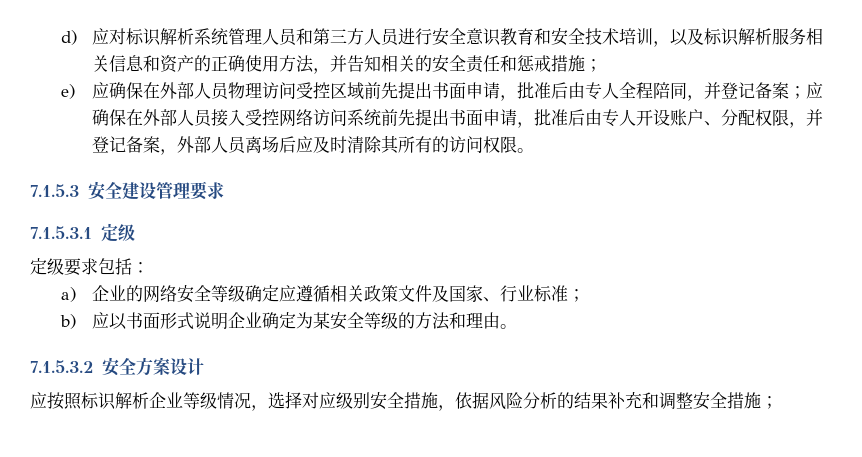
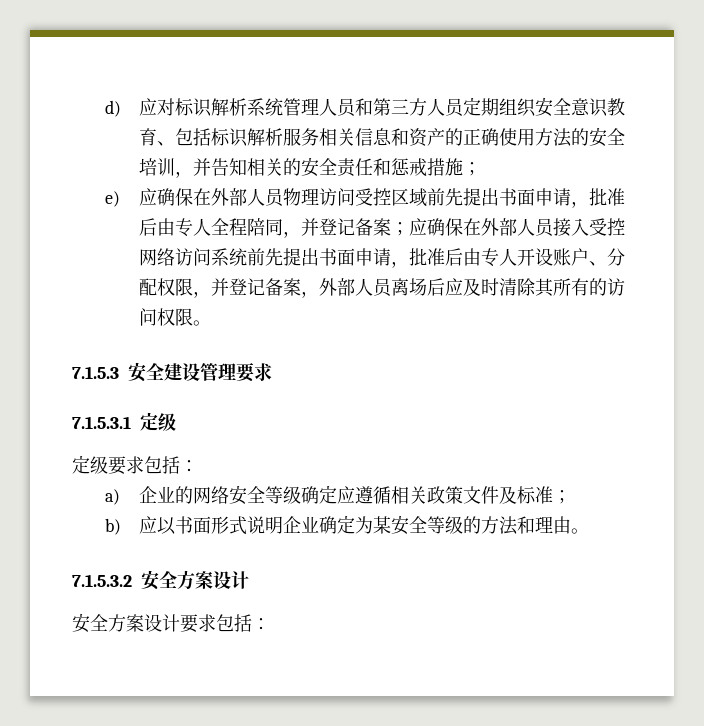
[397,28,432,45] 进行 -> [462,97,536,117] 定期组织
[533,28,704,47] 和安全技术培训，以及 -> [156,128,211,146] 、包括
(314, 64) none -> [570,127,625,147] [138,158,175,176] 的安全培训
[448,285,534,303] 国家、行业 -> (517, 495) none
[30,391,778,411] 应按照标识解析企业等级情况，选择对应级别安全措施，依据风险分析的结果补充和调整安全措施； -> [72,613,270,633] 安全方案设计要求包括：

